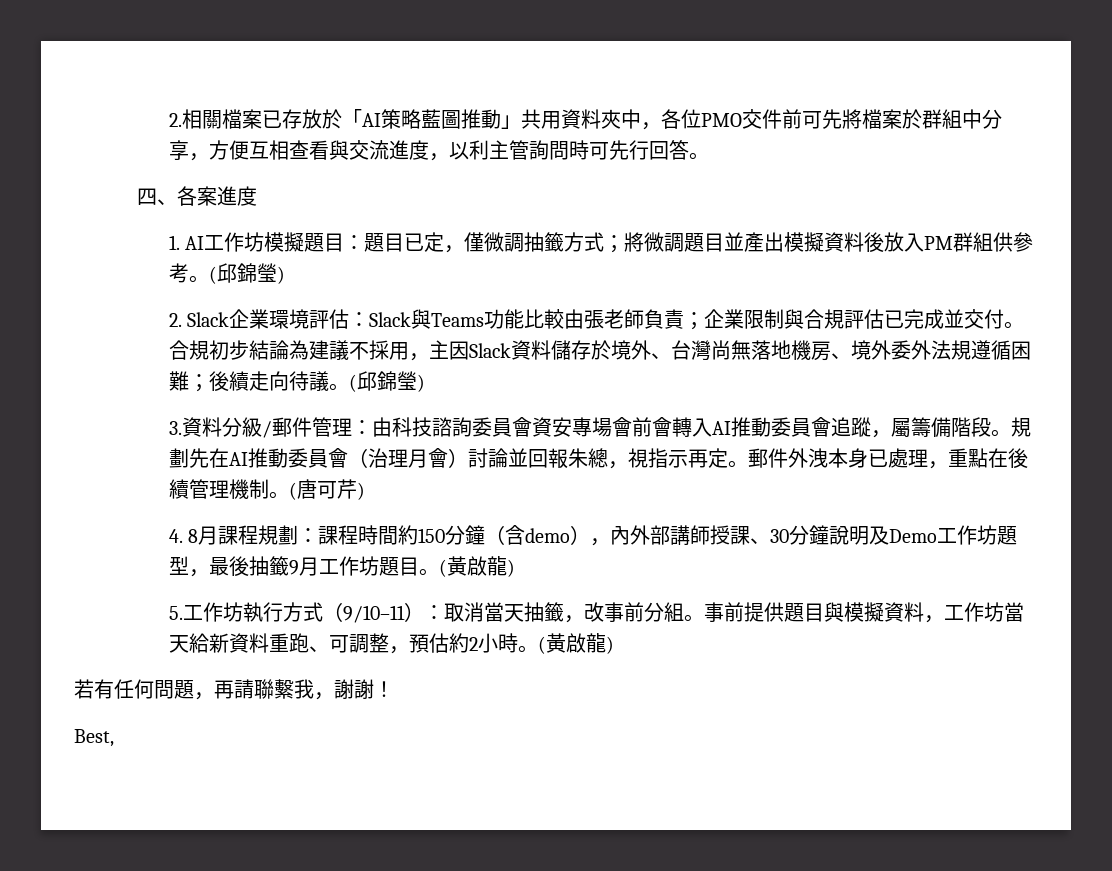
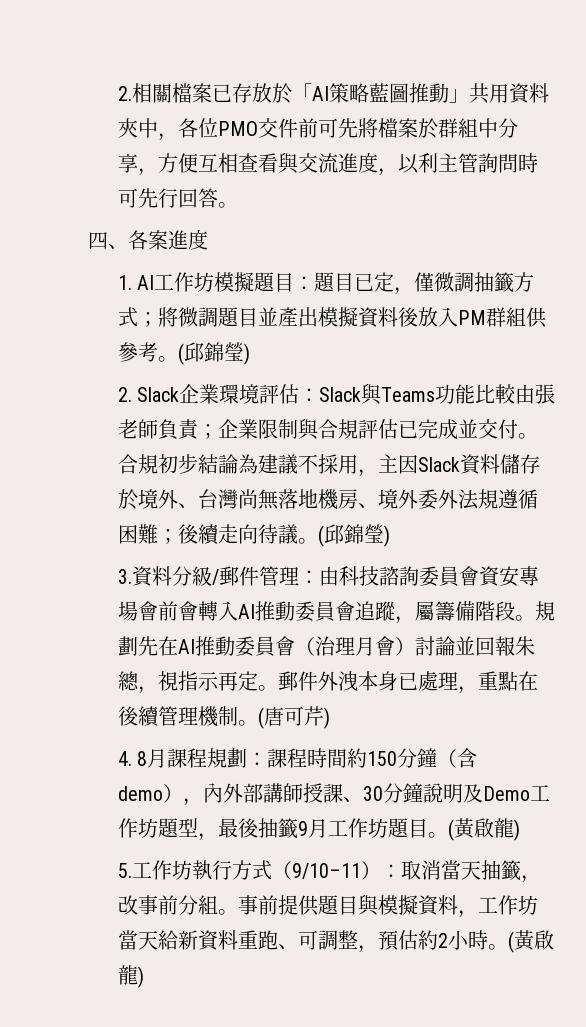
[74,679,394,700] [74,729,114,747] // 若有任何問題，再請聯繫我，謝謝！ // Best, -> (144, 977) none

